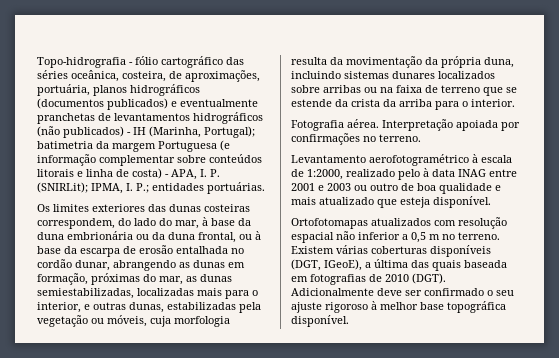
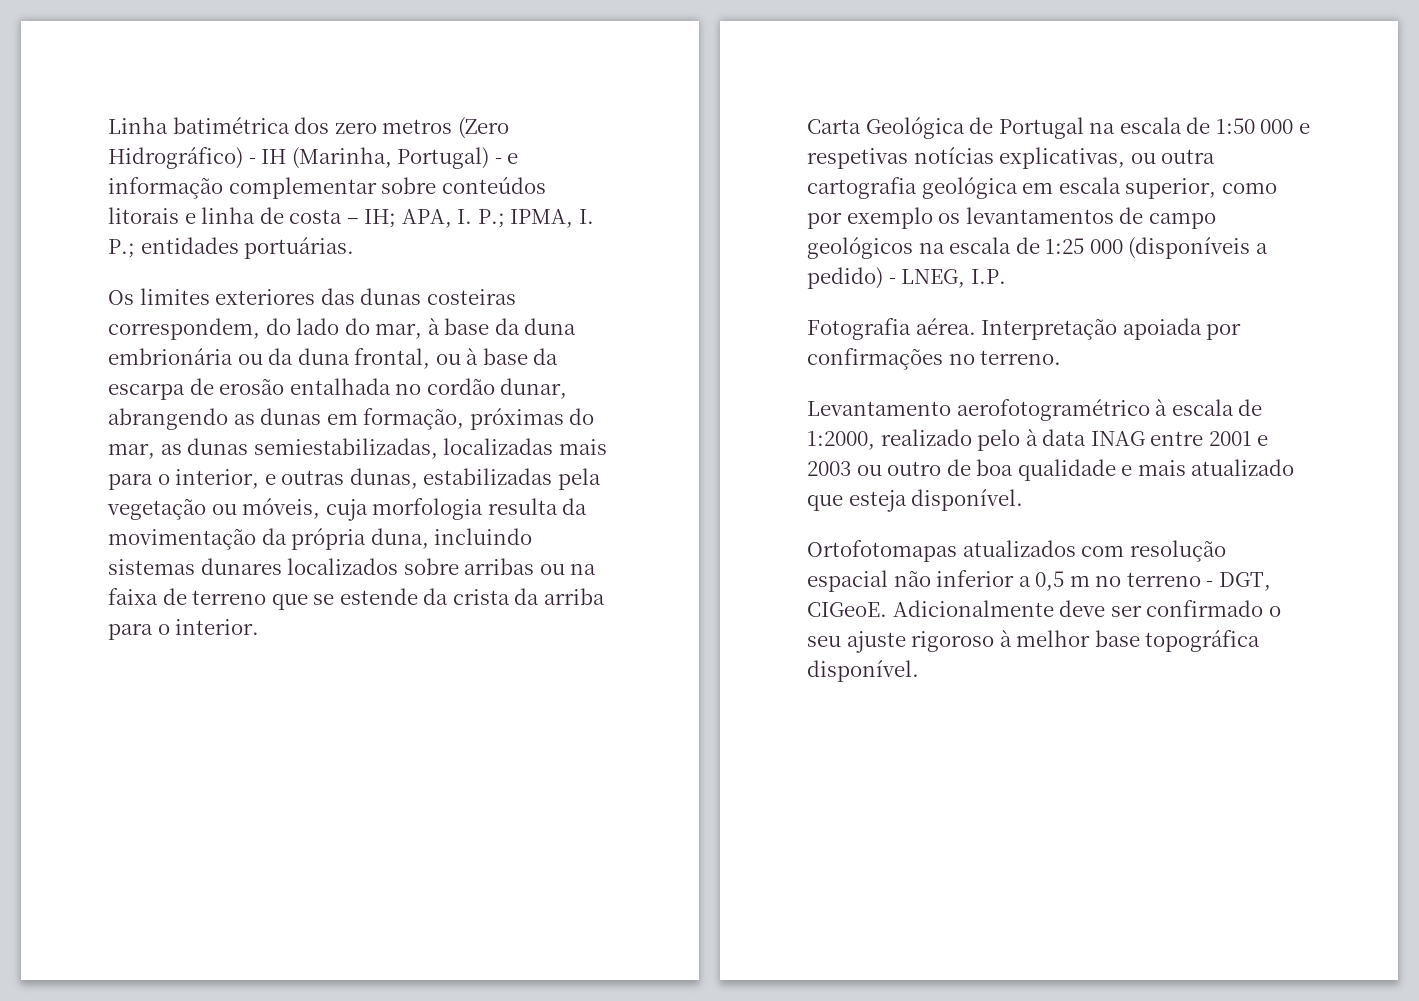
[37,56,244,68] [37,70,260,82] [37,84,200,96] [37,98,258,110] [37,112,263,124] [37,126,255,138] [37,140,230,152] Topo-hidrografia - fólio cartográfico das séries oceânica, costeira, de aproximações, portuária, planos hidrográficos (documentos publicados) e eventualmente pranchetas de levantamentos hidrográficos (não publicados) - IH (Marinha, Portugal); batimetria da margem Portuguesa (e -> [108,117,509,139] [108,147,519,169] Linha batimétrica dos zero metros (Zero Hidrográfico) - IH (Marinha, Portugal) - e
[132,168,220,180] [37,182,88,193] costa) - APA, I. P. (SNIRLit); -> [289,209,505,228] costa – IH; APA, I. P.;
(515, 103) none -> [807,117,1310,139] [807,147,1216,169] [807,177,1277,199] [807,207,1216,229] [807,237,1268,259] [807,267,1006,289] // Carta Geológica de Portugal na escala de 1:50 000 e respetivas notícias explicativas, ou outra cartografia geológica em escala superior, como por exemplo os levantamentos de campo geológicos na escala de 1:25 000 (disponíveis a pedido) - LNEG, I.P.
[458,232,500,240] [291,245,491,257] [291,259,507,271] [291,273,446,285] terreno. Existem várias coberturas disponíveis (DGT, IGeoE), a última das quais baseada em fotografias de 2010 (DGT). -> [1126,572,1271,591] [807,602,887,617] terreno - DGT, CIGeoE.

